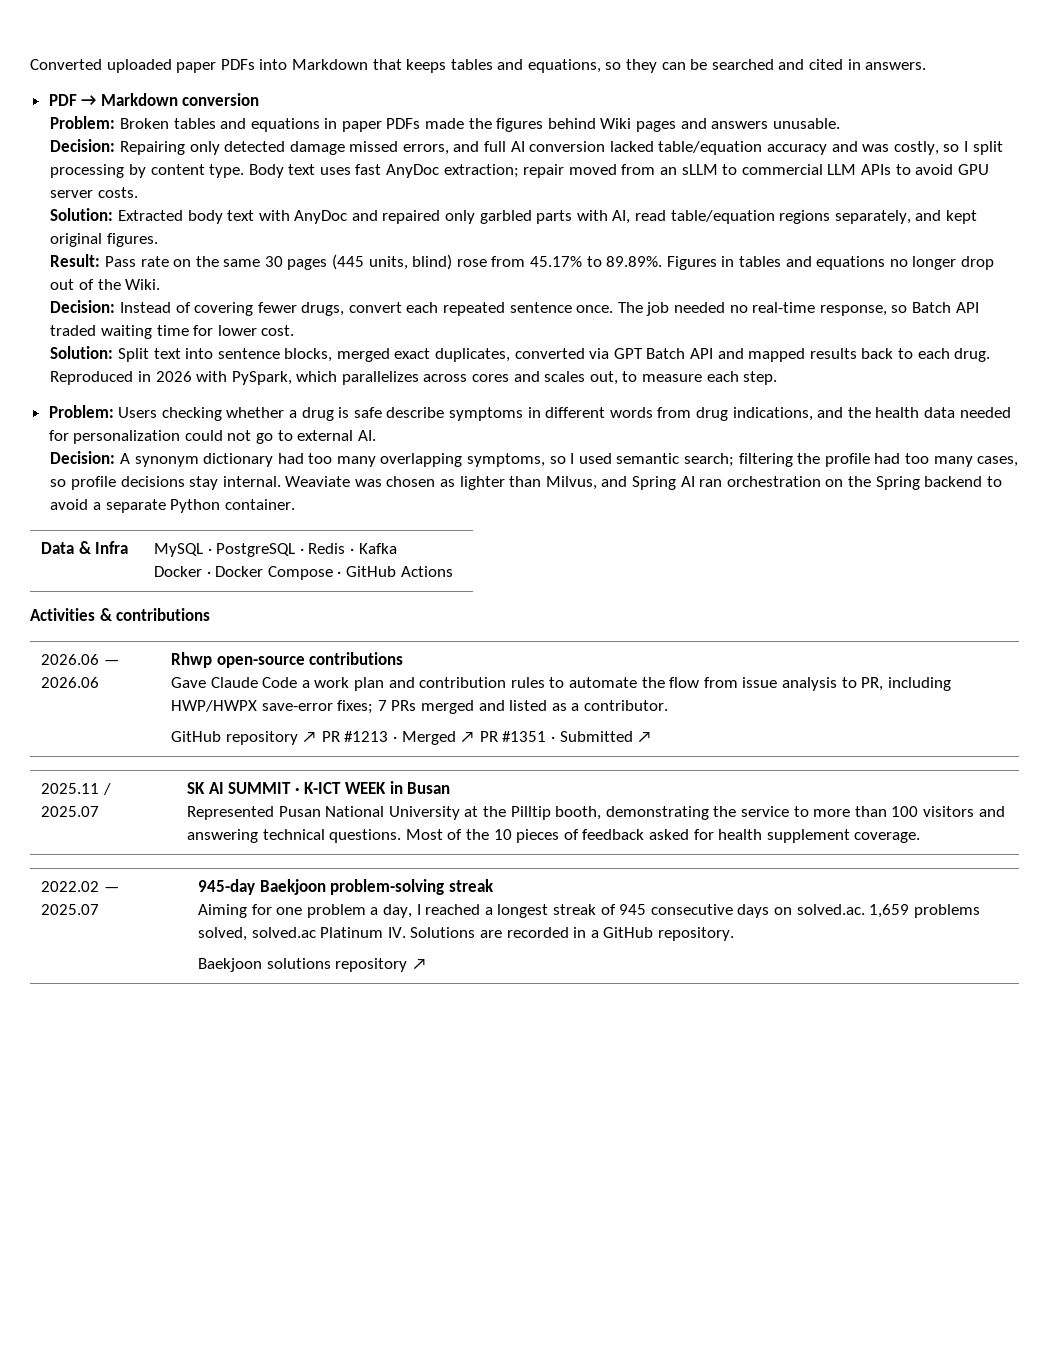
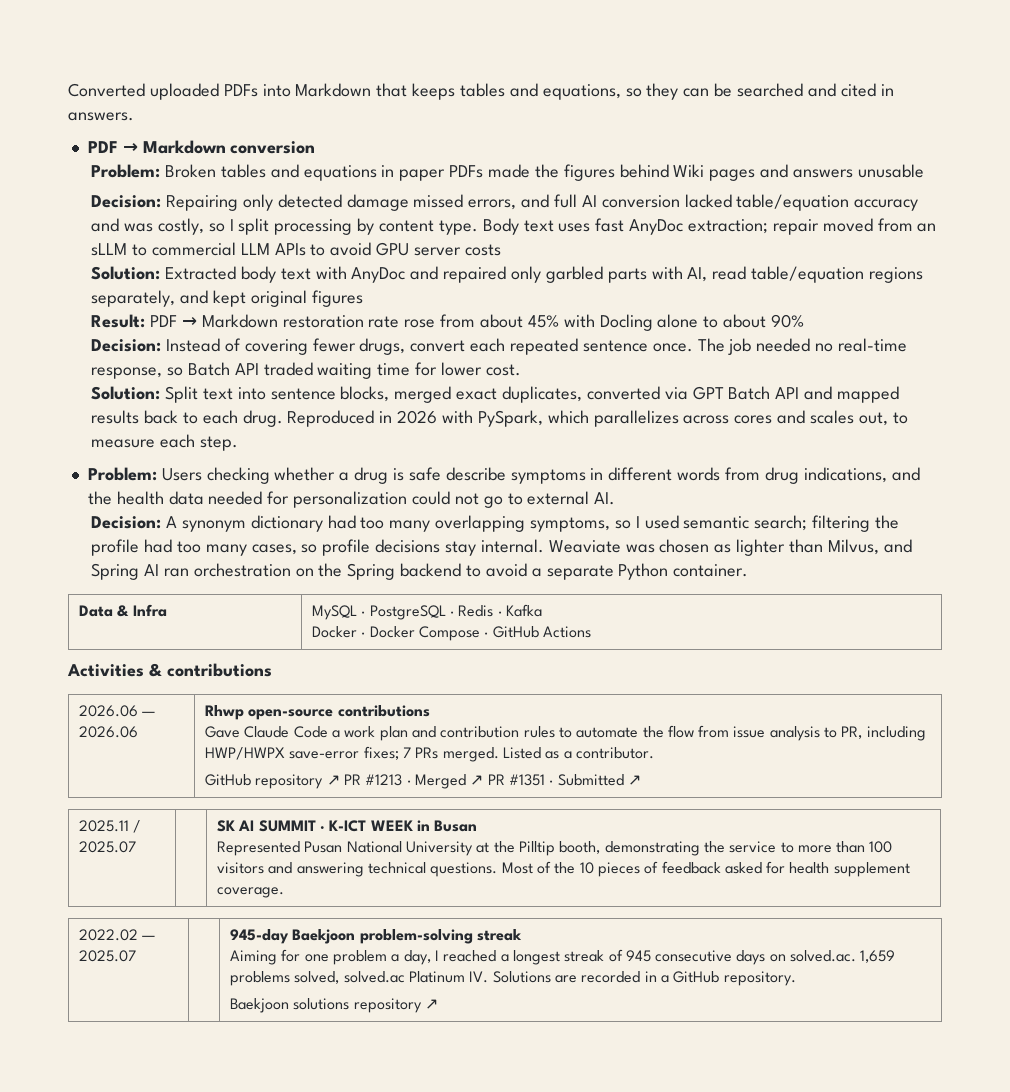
[176,62,217,73] paper -> (219, 91) none
[772,118,840,129] unusable. -> [857,164,924,178] unusable
[97,187,138,198] costs. -> [464,244,501,256] costs
[106,233,158,247] figures. -> [311,290,363,307] figures
[104,254,994,270] [50,279,161,290] Pass rate on the same 30 pages (445 units, blind) rose from 45.17% to 89.89%. Figures in tables and equations no longer drop out of the Wiki. -> [149,314,804,331] PDF → Markdown restoration rate rose from about 45% with Docling alone to about 90%
[421,700,548,714] merged and listed -> [442,747,541,762] merged. Listed

